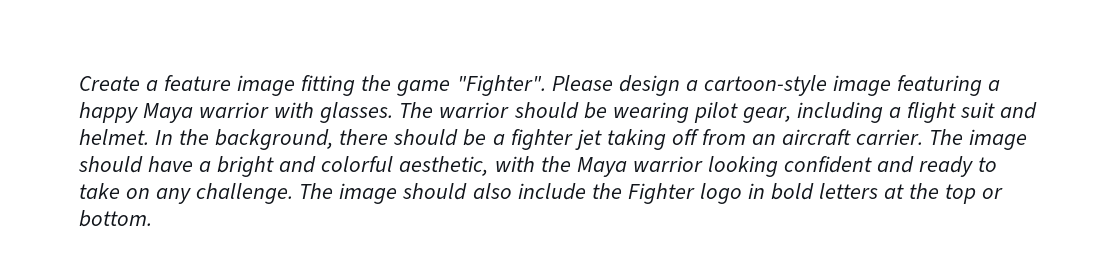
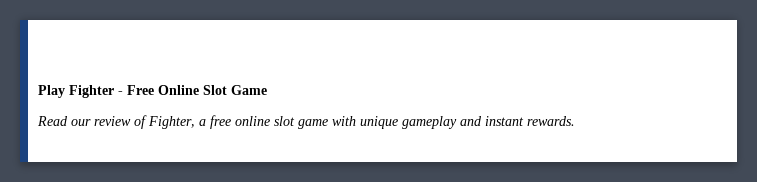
[79,75,1001,96] [79,102,1038,123] [79,129,1028,150] [78,156,998,177] [79,183,1004,204] [79,210,152,227] Create a feature image fitting the game "Fighter". Please design a cartoon-style image featuring a happy Maya warrior with glasses. The warrior should be wearing pilot gear, including a flight suit and helmet. In the background, there should be a fighter jet taking off from an aircraft carrier. The image should have a bright and colorful aesthetic, with the Maya warrior looking confident and ready to take on any challenge. The image should also include the Fighter logo in bold letters at the top or bottom. -> [38,85,267,98] [37,115,575,129] Play Fighter - Free Online Slot Game // Read our review of Fighter, a free online slot game with unique gameplay and instant rewards.

